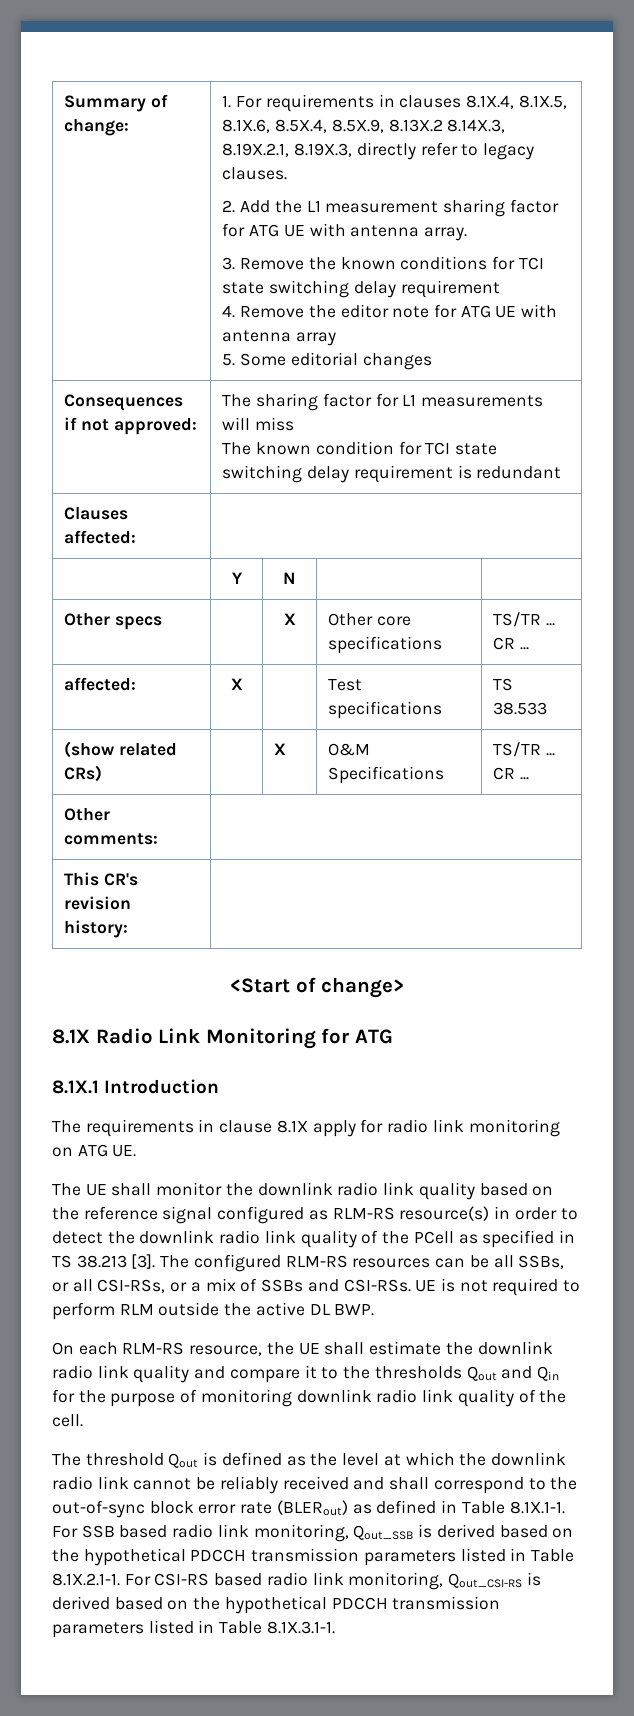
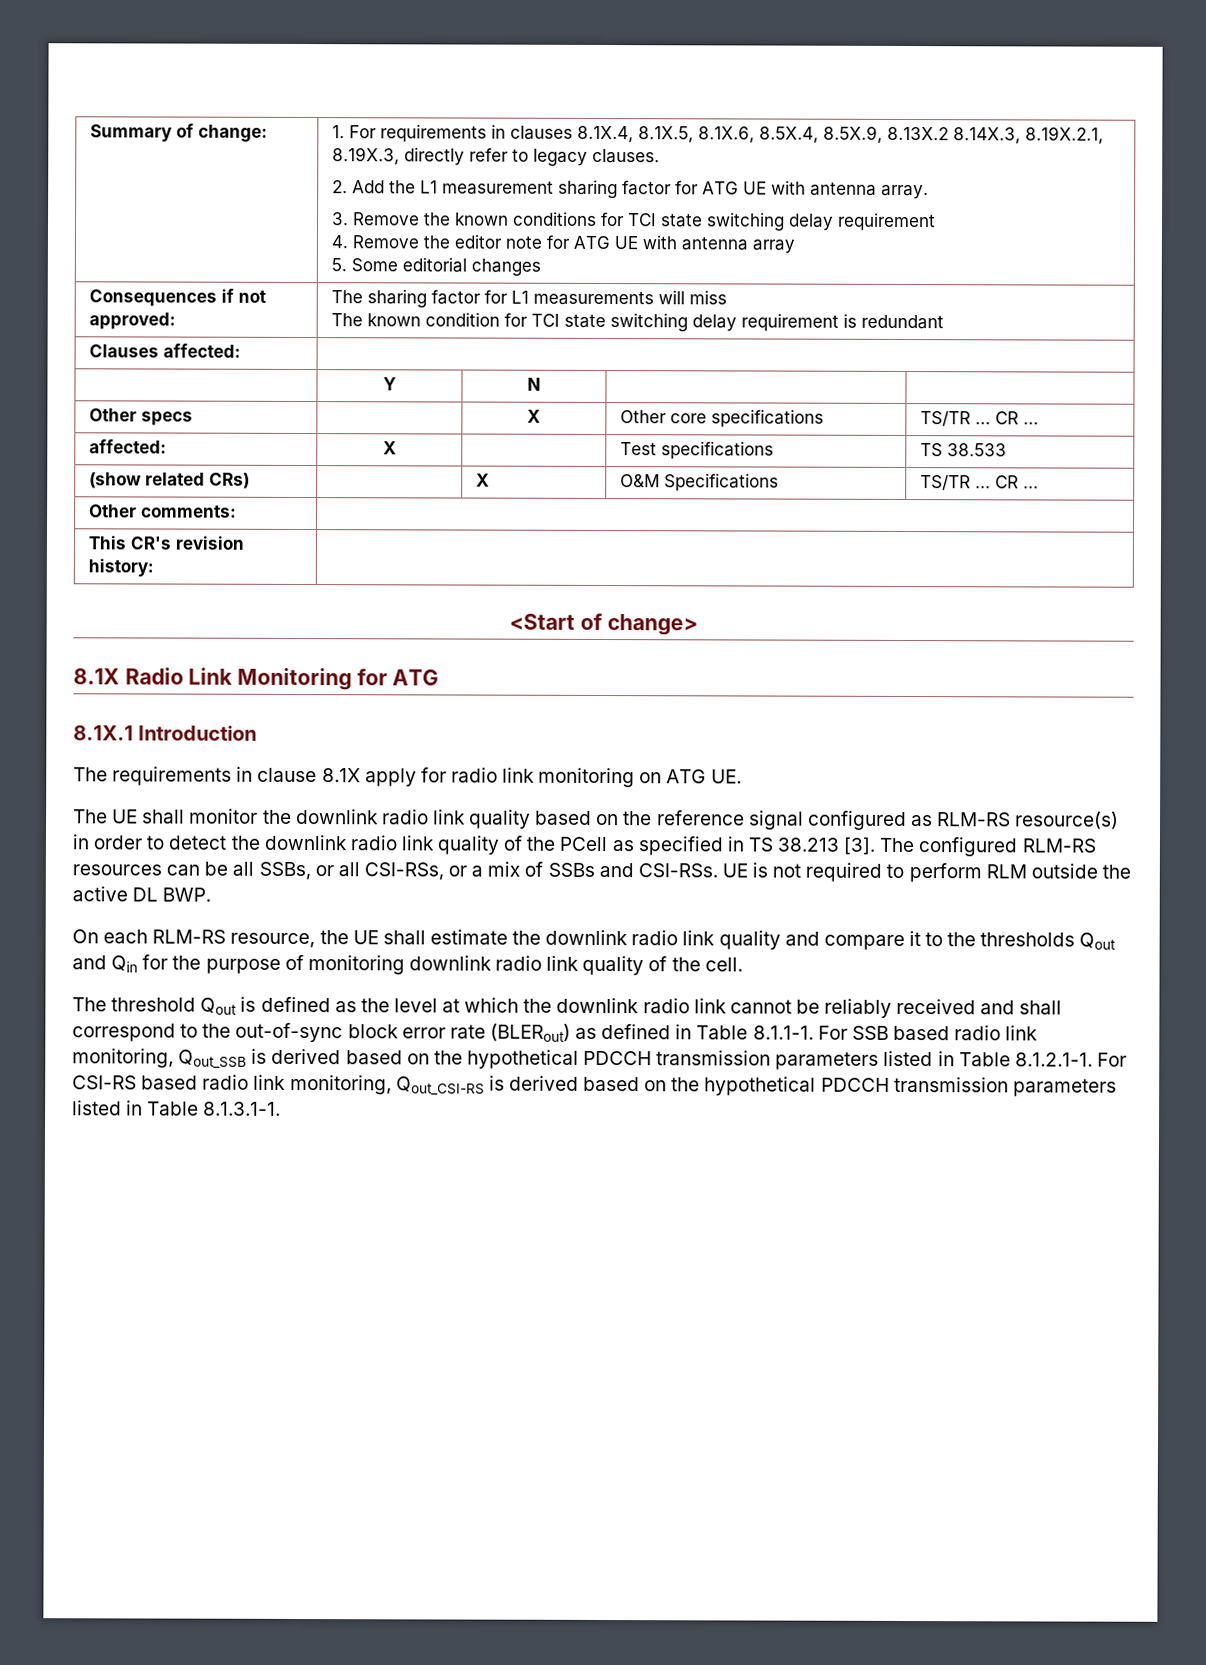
[509,1501,565,1514] 8.1X.1-1. -> [752,1025,814,1040] 8.1.1-1.
[52,1573,120,1586] 8.1X.2.1-1. -> [1014,1052,1093,1067] 8.1.2.1-1.
[266,1621,335,1634] 8.1X.3.1-1. -> [203,1101,282,1116] 8.1.3.1-1.

